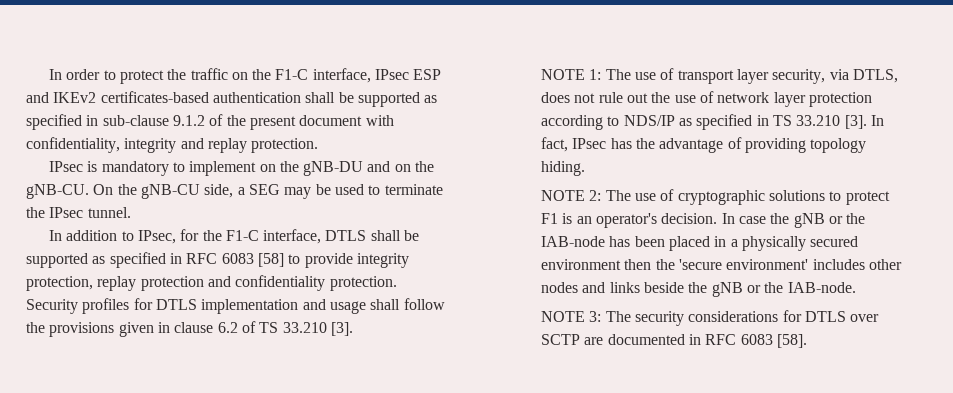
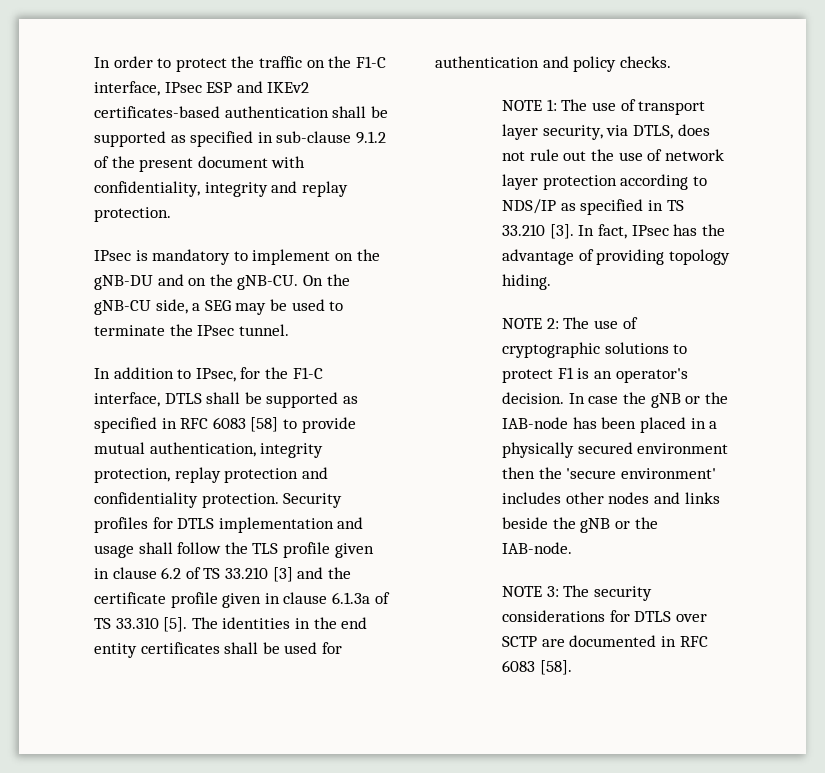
(353, 260) none -> [94,442,256,457] mutual authentication,
[49,322,115,337] provisions -> [252,542,330,558] TLS profile
[330,322,353,336] [3]. -> [272,567,351,582] [94,592,390,608] [94,617,368,632] [94,642,342,658] [435,56,671,72] [3] and the certificate profile given in clause 6.1.3a of TS 33.310 [5]. The identities in the end entity certificates shall be used for authentication and policy checks.

